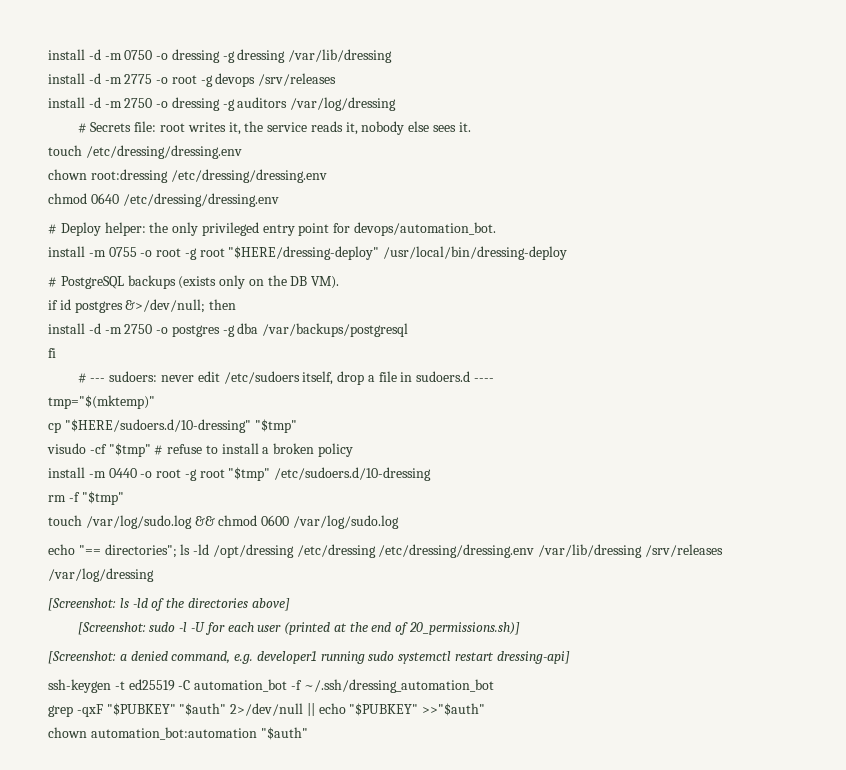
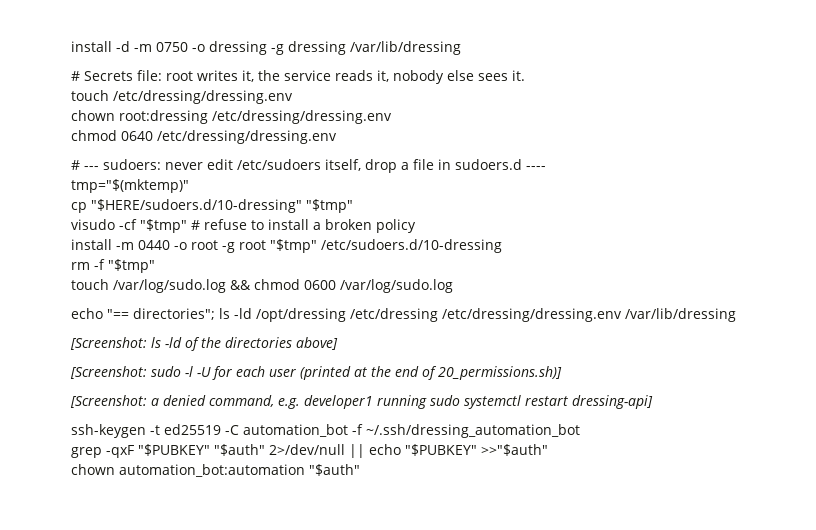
[48,73,337,87] [48,97,397,111] // install -d -m 2775 -o root -g devops /srv/releases // install -d -m 2750 -o dressing -g auditors /var/log/dressing -> (461, 48) none
[48,222,497,236] [48,246,568,260] [48,275,340,289] [48,299,237,313] [48,323,409,337] [48,348,56,358] // # Deploy helper: the only privileged entry point for devops/automation_bot. // install -m 0755 -o root -g root "$HERE/dressing-deploy" /usr/local/bin/dressing-deploy // # PostgreSQL backups (exists only on the DB VM). // if id postgres &>/dev/null; then // install -d -m 2750 -o postgres -g dba /var/backups/postgresql // fi -> (337, 137) none
[645,544,724,557] [48,568,154,582] /srv/releases /var/log/dressing -> (736, 315) none

